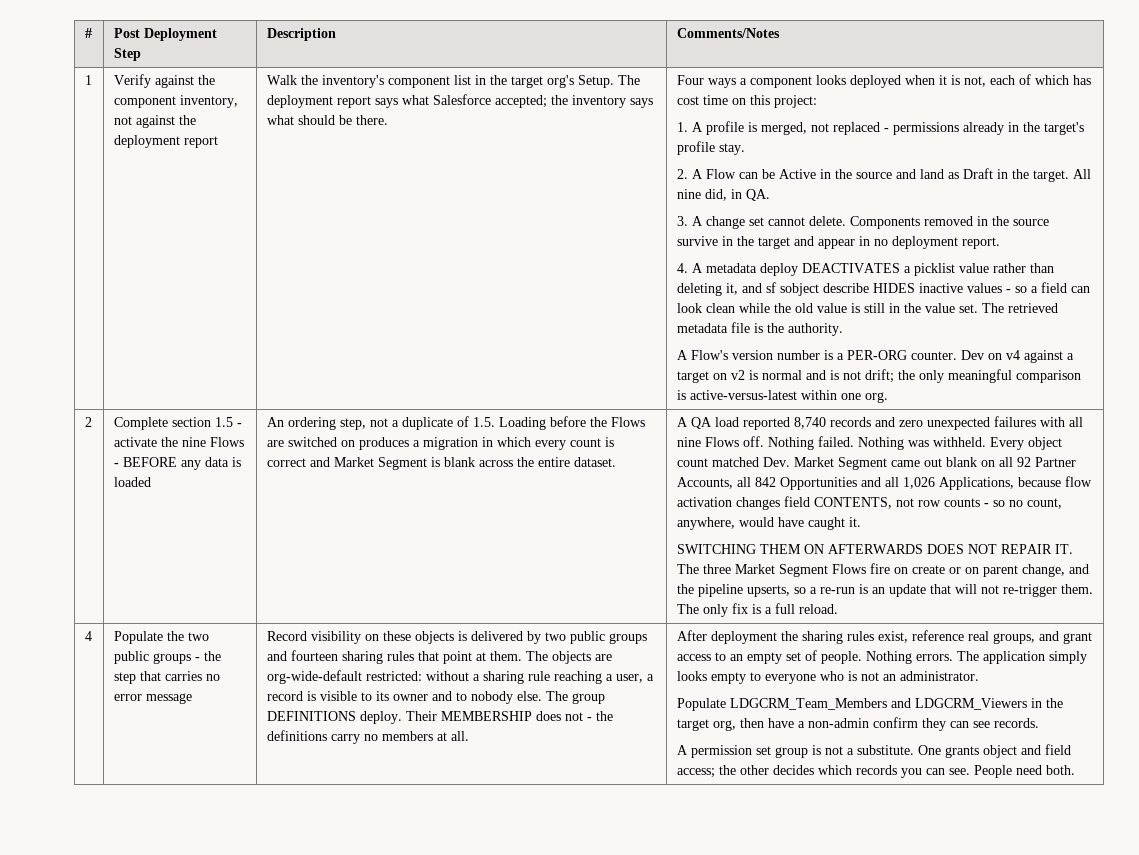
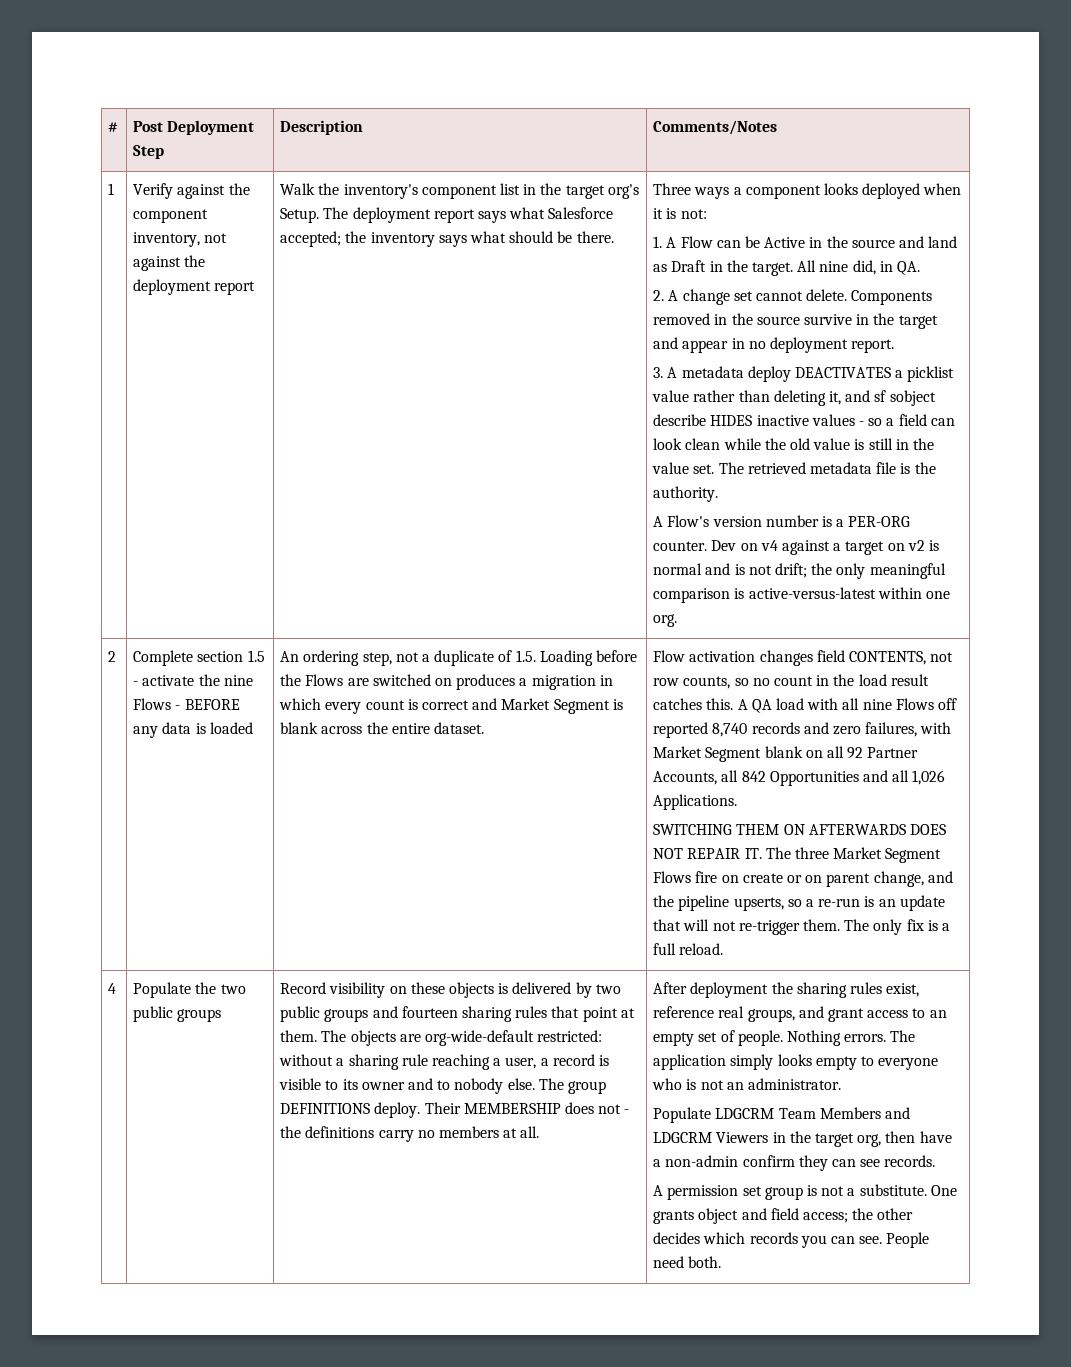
[676,75,704,85] Four -> [653,183,692,195] Three
[963,74,1091,87] [676,95,817,108] [676,121,1084,135] [676,141,745,155] [676,169,688,179] not, each of which has cost time on this project: // 1. A profile is merged, not replaced - permissions already in the target's profile stay. // 2. -> [680,209,707,219] [653,236,663,248] not: // 1.
[676,216,688,226] 3. -> [653,290,665,301] 2.
[676,263,688,273] 4. -> [653,367,664,378] 3.
[676,417,739,429] A QA load -> [653,650,954,666] [653,674,929,689] [653,698,957,713] Flow activation changes field CONTENTS, not row counts, so no count in the load result catches this. A QA load with all nine Flows off
[926,416,1083,430] [676,436,1062,450] [676,457,942,470] unexpected failures with all nine Flows off. Nothing failed. Nothing was withheld. Every object count matched Dev. Market Segment came out -> [865,722,952,737] [653,746,762,762] failures, with Market Segment
[938,476,1092,490] [676,496,1062,510] [676,517,861,530] Applications, because flow activation changes field CONTENTS, not row counts - so no count, anywhere, would have caught it. -> [653,794,738,810] Applications.
[194,651,221,661] [113,671,220,684] [113,693,192,704] - the step that carries no error message -> (222, 1015) none
[729,698,1027,710] LDGCRM_Team_Members and LDGCRM_Viewers -> [715,1107,910,1119] [653,1132,769,1143] LDGCRM Team Members and LDGCRM Viewers

